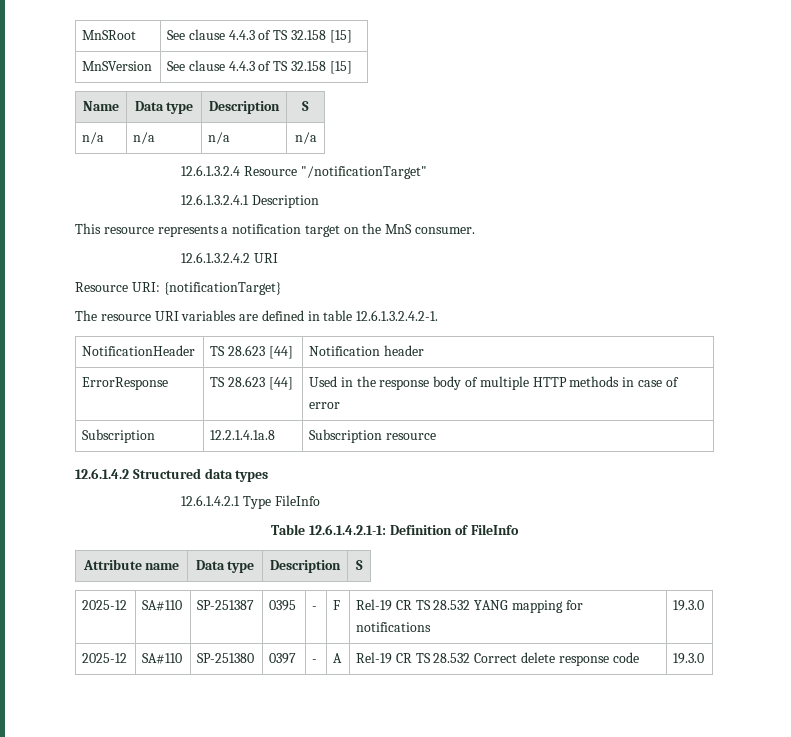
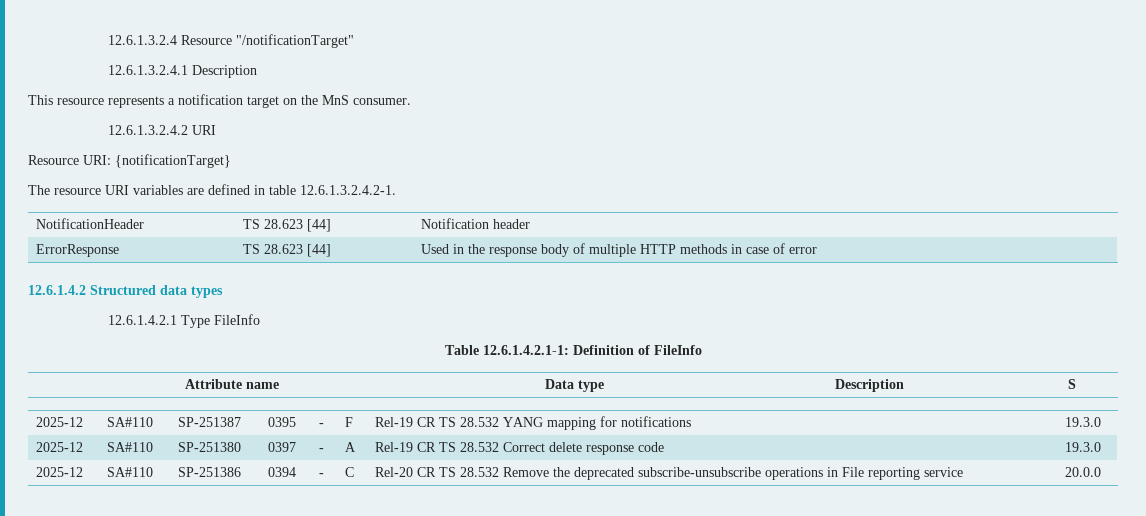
[82,30,137,40] [167,29,352,43] [82,61,153,71] [167,60,352,74] [83,101,119,111] [134,101,194,114] [209,101,280,114] [302,101,309,111] [82,132,105,144] [133,132,156,144] [208,132,231,144] [294,132,317,144] MnSRoot | See clause 4.4.3 of TS 32.158 [15] // MnSVersion | See clause 4.4.3 of TS 32.158 [15] // Name | Data type | Description | S // n/a | n/a | n/a | n/a // -> (107, 40) none
[82,429,156,443] [210,430,276,440] [309,429,436,443] // Subscription | 12.2.1.4.1a.8 | Subscription resource -> (818, 250) none
(705, 658) none -> [36,467,84,477] [107,467,154,477] [178,467,242,477] [268,467,297,477] [319,473,325,477] [345,467,355,477] [375,467,964,480] [1065,467,1102,477] // 2025-12 | SA#110 | SP-251386 | 0394 | - | C | Rel-20 CR TS 28.532 Remove the deprecated subscribe-unsubscribe operations in File reporting service | 20.0.0

